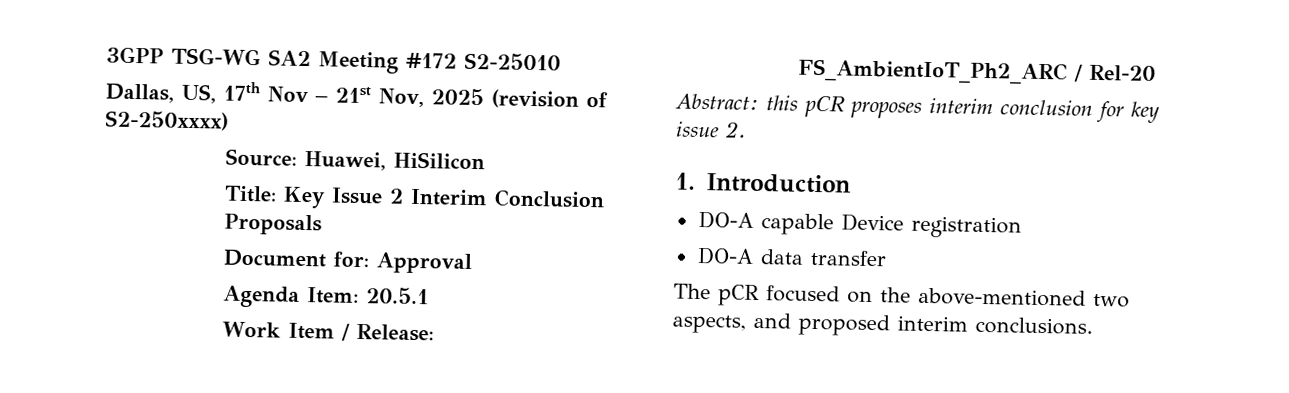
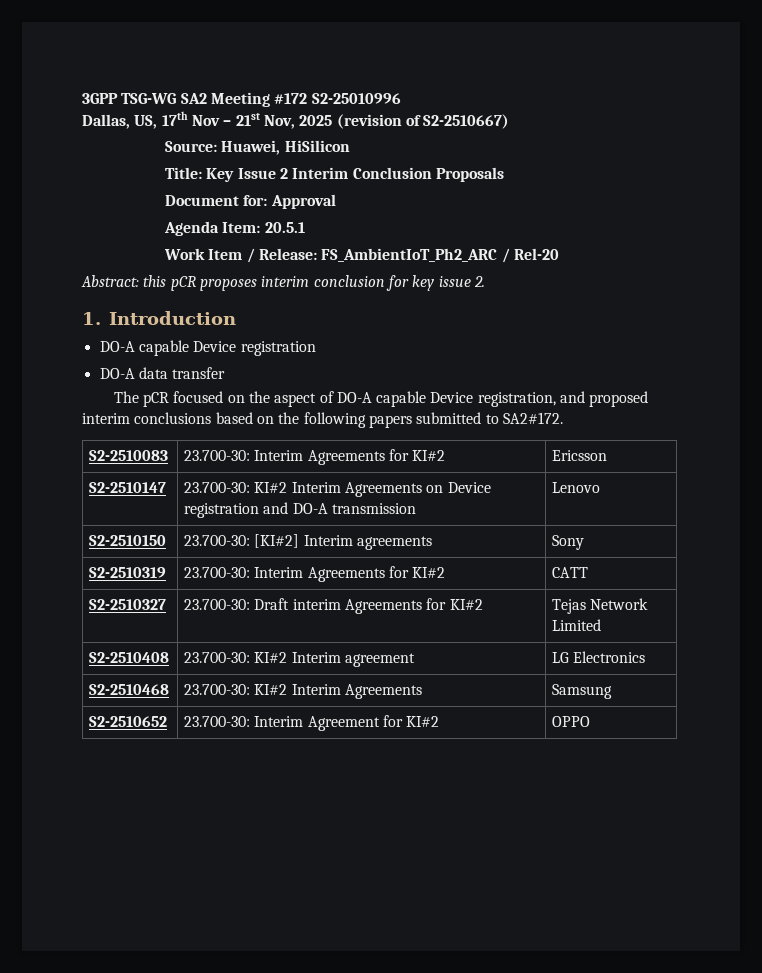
[464,52,561,71] S2-25010 -> [311,93,401,104] S2-25010996
[105,110,229,131] S2-250xxxx) -> [423,114,510,129] S2-2510667)
[918,287,1130,308] [672,312,1093,337] above-mentioned two aspects, and proposed interim conclusions. -> [274,391,649,407] [82,412,563,428] [89,450,169,461] [184,449,446,465] [552,450,608,461] [89,482,167,493] [184,482,491,497] [184,502,417,518] [552,482,601,493] [89,535,167,546] [184,534,433,550] [552,535,585,550] [89,567,167,578] [184,566,446,582] [552,567,589,578] [89,599,167,610] [184,598,483,614] [552,598,649,614] [552,619,602,631] [89,652,170,663] [184,652,416,667] [552,651,646,663] [89,684,170,695] [184,684,423,699] [552,684,613,699] [89,716,168,727] [184,715,440,731] [552,716,591,727] aspect of DO-A capable Device registration, and proposed interim conclusions based on the following papers submitted to SA2#172. // S2-2510083 | 23.700-30: Interim Agreements for KI#2 | Ericsson // S2-2510147 | 23.700-30: KI#2 Interim Agreements on Device registration and DO-A transmission | Lenovo // S2-2510150 | 23.700-30: [KI#2] Interim agreements | Sony // S2-2510319 | 23.700-30: Interim Agreements for KI#2 | CATT // S2-2510327 | 23.700-30: Draft interim Agreements for KI#2 | Tejas Network Limited // S2-2510408 | 23.700-30: KI#2 Interim agreement | LG Electronics // S2-2510468 | 23.700-30: KI#2 Interim Agreements | Samsung // S2-2510652 | 23.700-30: Interim Agreement for KI#2 | OPPO

